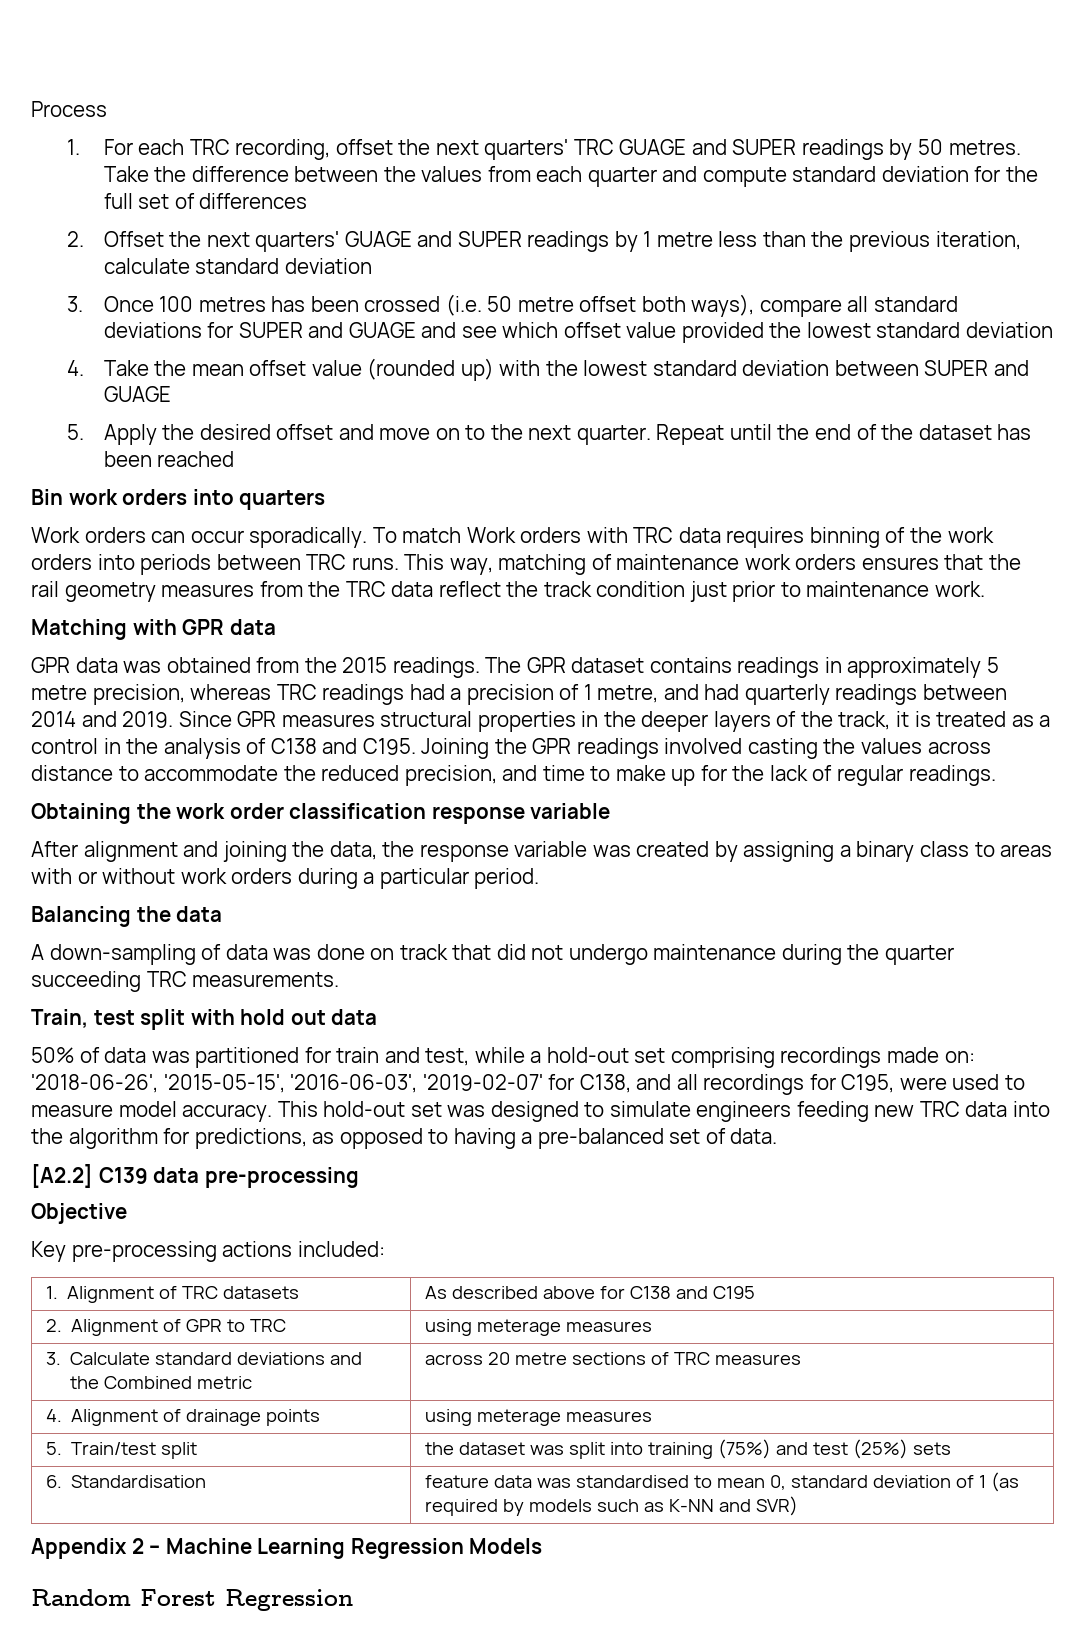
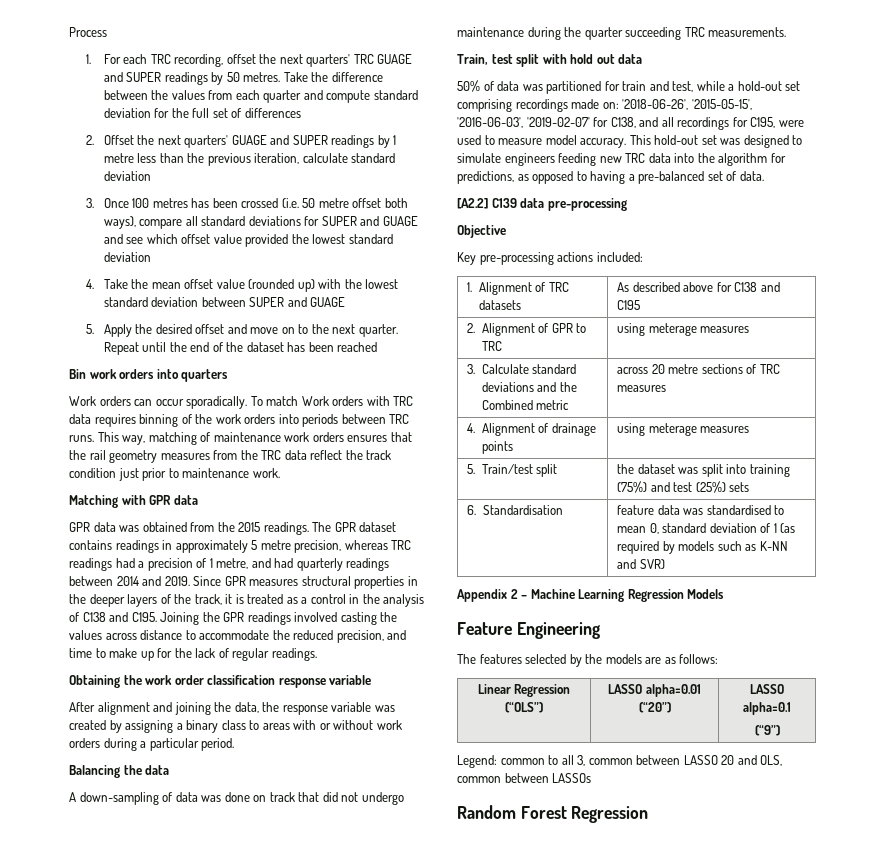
(543, 1546) none -> [457,622,600,639] [457,654,719,667] [477,684,571,697] [505,702,543,713] [608,684,701,697] [638,702,671,713] [750,684,784,694] [743,702,791,715] [754,725,780,736] [457,755,783,768] [457,773,592,783] // Feature Engineering // The features selected by the models are as follows: // Linear Regression (“OLS”) | LASSO alpha=0.01 (“20”) | LASSO alpha=0.1 // (“9”) // Legend: common to all 3, common between LASSO 20 and OLS, common between LASSOs

